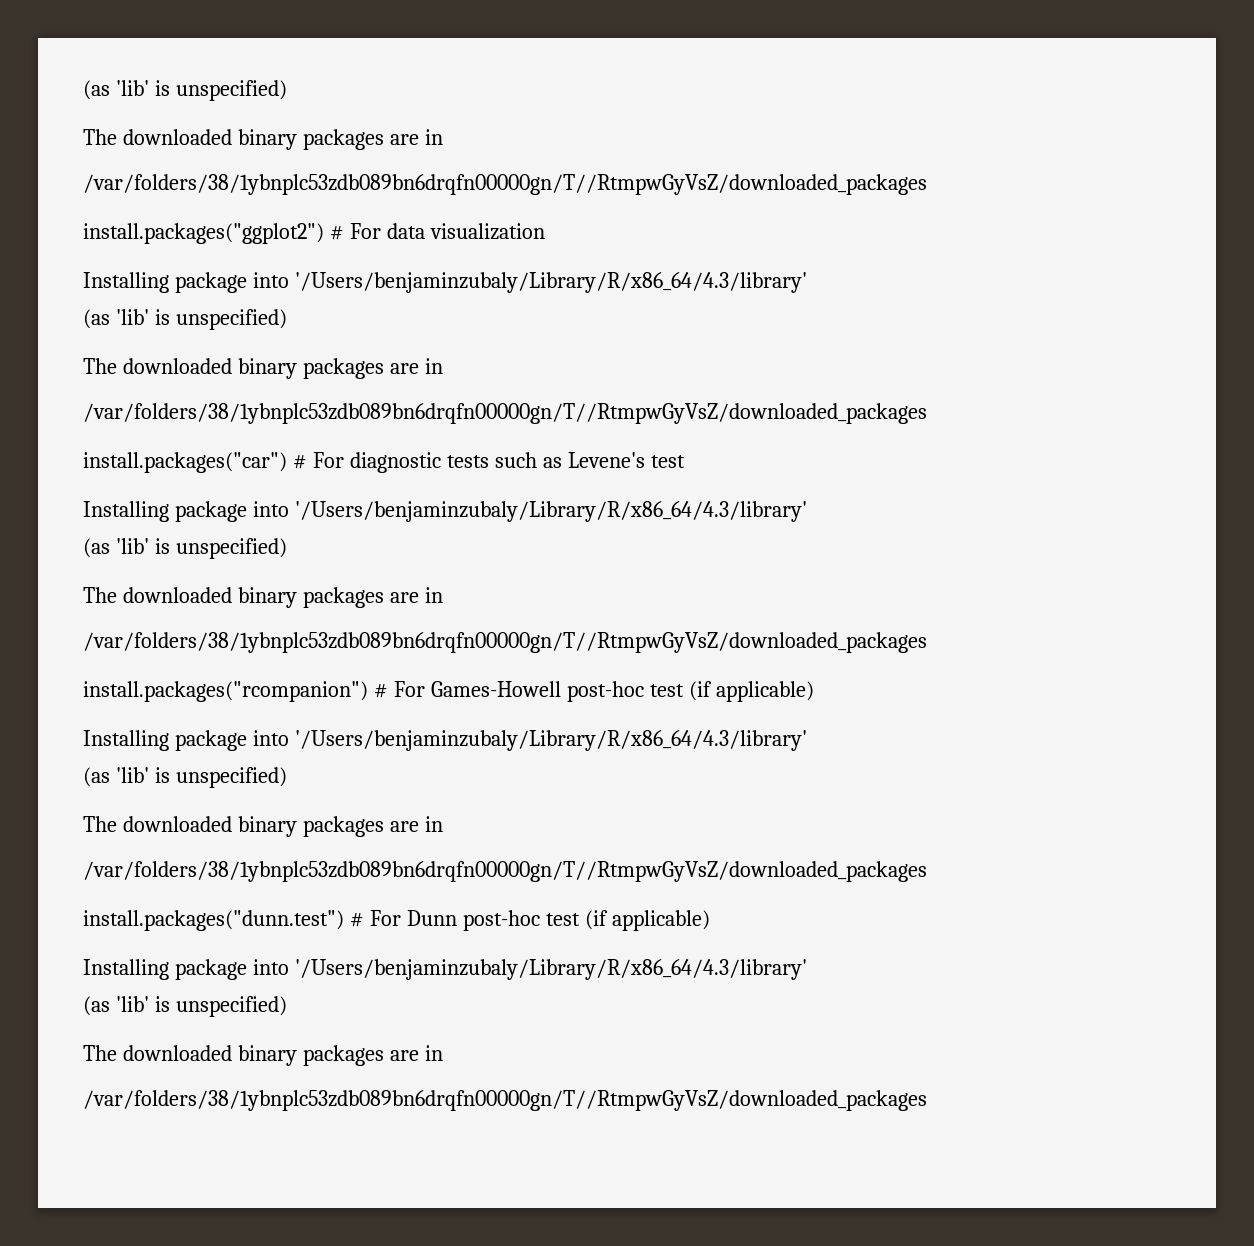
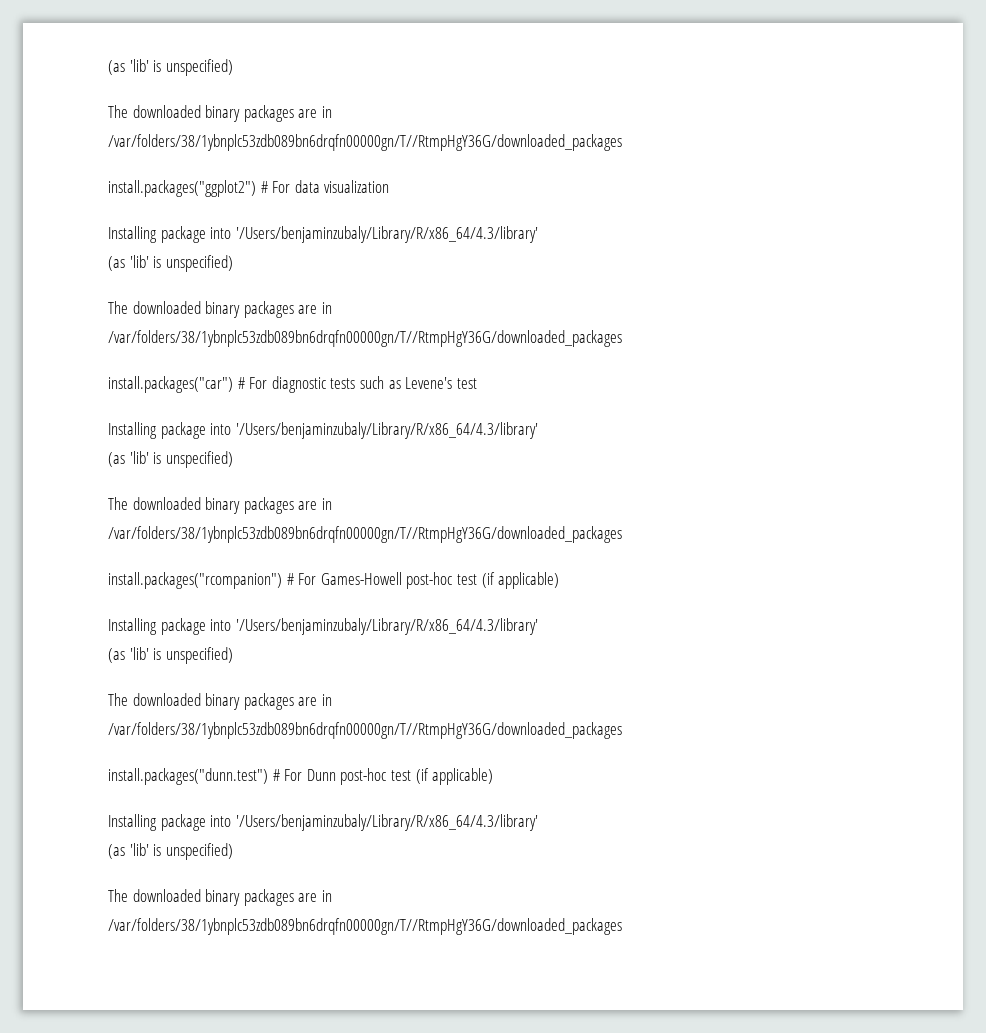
[83,174,927,195] /var/folders/38/1ybnplc53zdb089bn6drqfn00000gn/T//RtmpwGyVsZ/downloaded_packages -> [108,134,622,151] /var/folders/38/1ybnplc53zdb089bn6drqfn00000gn/T//RtmpHgY36G/downloaded_packages
[83,403,927,424] /var/folders/38/1ybnplc53zdb089bn6drqfn00000gn/T//RtmpwGyVsZ/downloaded_packages -> [108,330,622,347] /var/folders/38/1ybnplc53zdb089bn6drqfn00000gn/T//RtmpHgY36G/downloaded_packages
[83,632,927,653] /var/folders/38/1ybnplc53zdb089bn6drqfn00000gn/T//RtmpwGyVsZ/downloaded_packages -> [108,526,622,543] /var/folders/38/1ybnplc53zdb089bn6drqfn00000gn/T//RtmpHgY36G/downloaded_packages
[83,861,927,882] /var/folders/38/1ybnplc53zdb089bn6drqfn00000gn/T//RtmpwGyVsZ/downloaded_packages -> [108,722,622,739] /var/folders/38/1ybnplc53zdb089bn6drqfn00000gn/T//RtmpHgY36G/downloaded_packages
[83,1090,927,1111] /var/folders/38/1ybnplc53zdb089bn6drqfn00000gn/T//RtmpwGyVsZ/downloaded_packages -> [108,918,622,935] /var/folders/38/1ybnplc53zdb089bn6drqfn00000gn/T//RtmpHgY36G/downloaded_packages

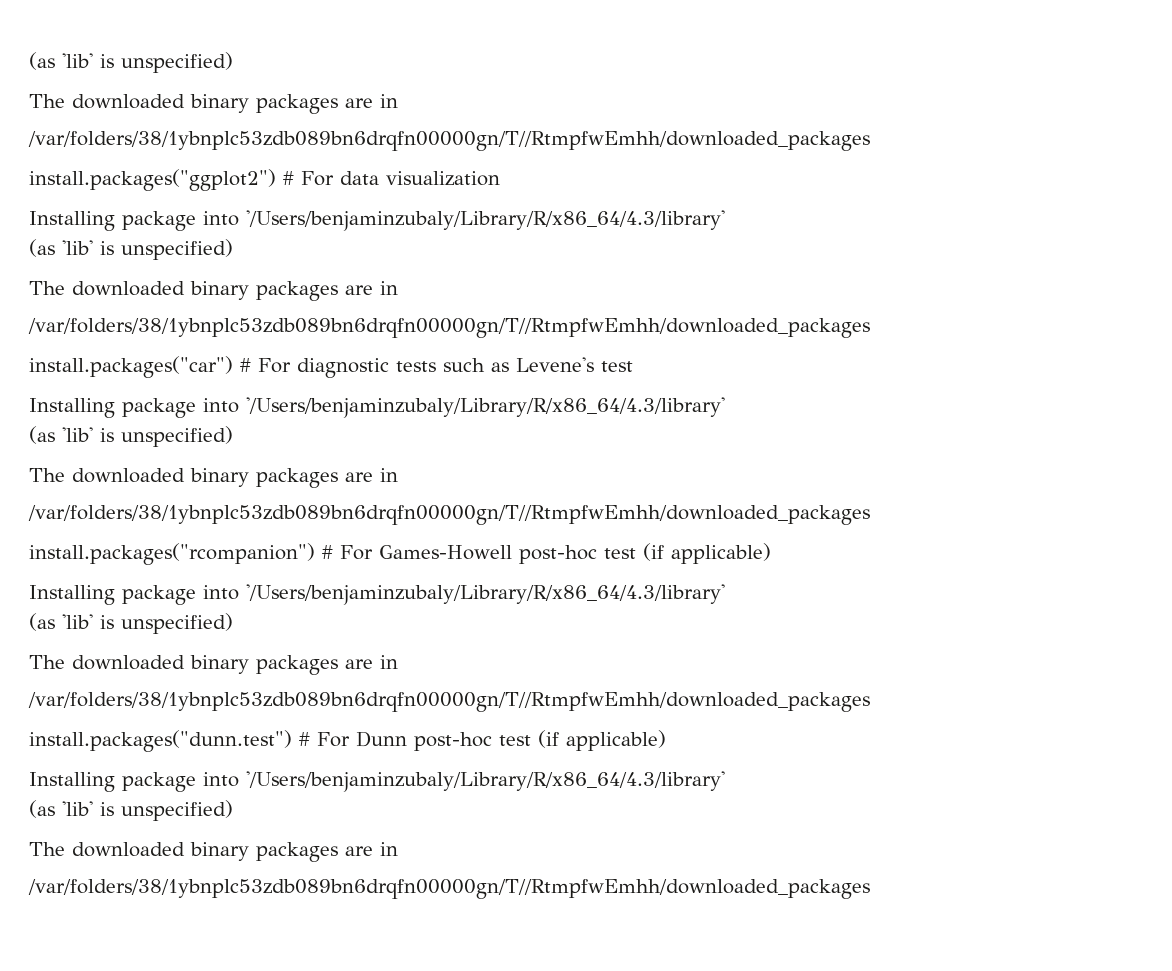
[108,134,622,151] /var/folders/38/1ybnplc53zdb089bn6drqfn00000gn/T//RtmpHgY36G/downloaded_packages -> [28,131,870,151] /var/folders/38/1ybnplc53zdb089bn6drqfn00000gn/T//RtmpfwEmhh/downloaded_packages
[108,330,622,347] /var/folders/38/1ybnplc53zdb089bn6drqfn00000gn/T//RtmpHgY36G/downloaded_packages -> [28,318,870,338] /var/folders/38/1ybnplc53zdb089bn6drqfn00000gn/T//RtmpfwEmhh/downloaded_packages
[108,526,622,543] /var/folders/38/1ybnplc53zdb089bn6drqfn00000gn/T//RtmpHgY36G/downloaded_packages -> [28,505,870,525] /var/folders/38/1ybnplc53zdb089bn6drqfn00000gn/T//RtmpfwEmhh/downloaded_packages
[108,722,622,739] /var/folders/38/1ybnplc53zdb089bn6drqfn00000gn/T//RtmpHgY36G/downloaded_packages -> [28,692,870,712] /var/folders/38/1ybnplc53zdb089bn6drqfn00000gn/T//RtmpfwEmhh/downloaded_packages
[108,918,622,935] /var/folders/38/1ybnplc53zdb089bn6drqfn00000gn/T//RtmpHgY36G/downloaded_packages -> [28,879,870,899] /var/folders/38/1ybnplc53zdb089bn6drqfn00000gn/T//RtmpfwEmhh/downloaded_packages

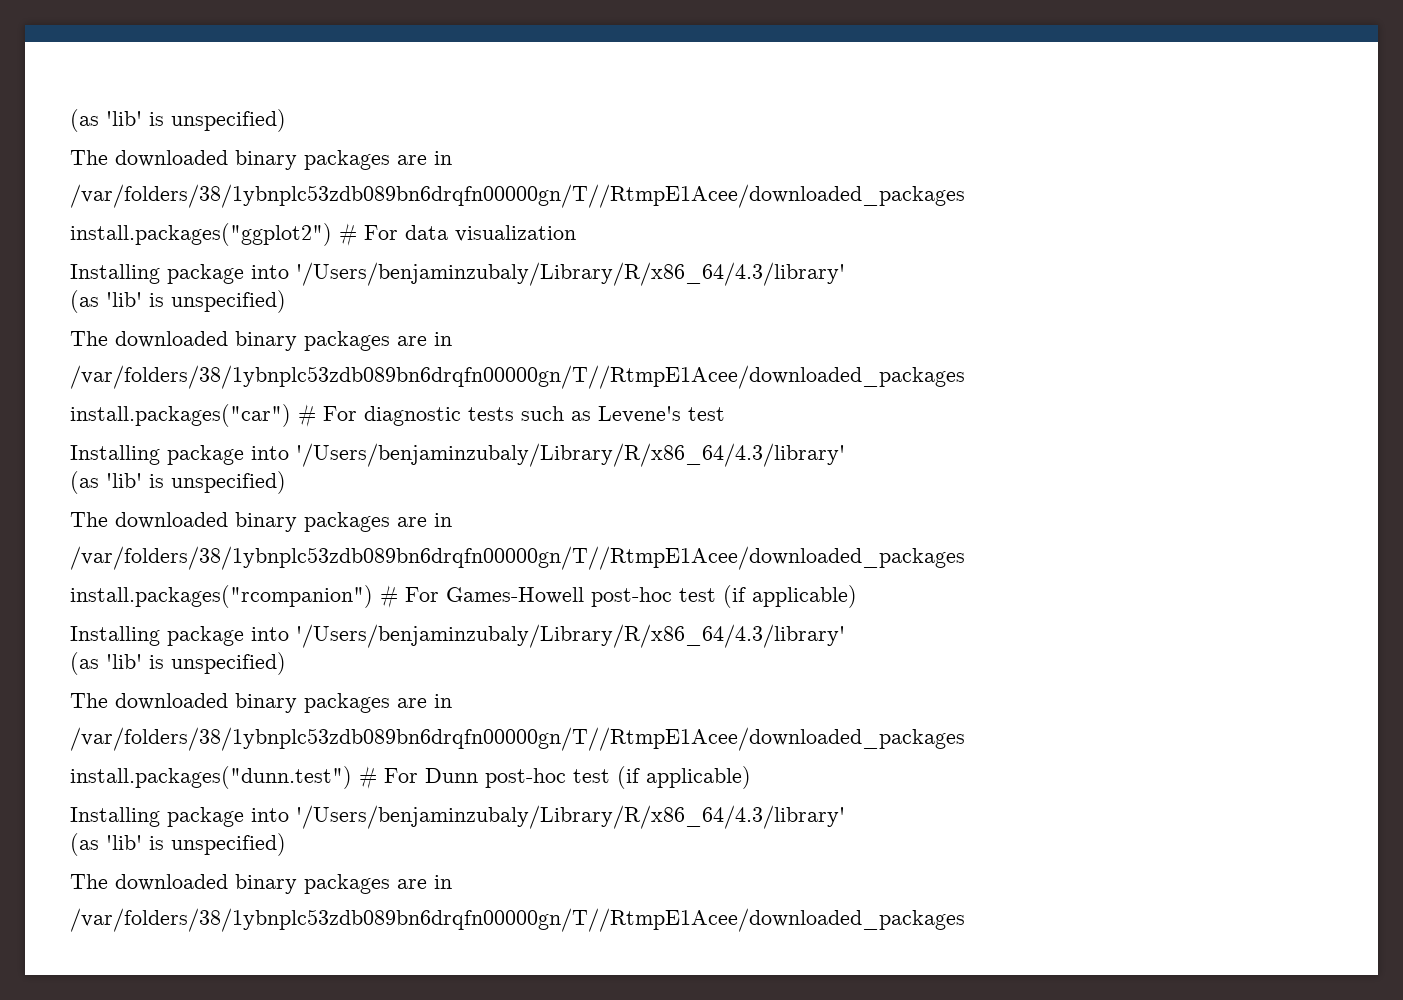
[28,131,870,151] /var/folders/38/1ybnplc53zdb089bn6drqfn00000gn/T//RtmpfwEmhh/downloaded_packages -> [70,184,965,208] /var/folders/38/1ybnplc53zdb089bn6drqfn00000gn/T//RtmpE1Acee/downloaded_packages
[28,318,870,338] /var/folders/38/1ybnplc53zdb089bn6drqfn00000gn/T//RtmpfwEmhh/downloaded_packages -> [70,365,965,389] /var/folders/38/1ybnplc53zdb089bn6drqfn00000gn/T//RtmpE1Acee/downloaded_packages
[28,505,870,525] /var/folders/38/1ybnplc53zdb089bn6drqfn00000gn/T//RtmpfwEmhh/downloaded_packages -> [70,546,965,570] /var/folders/38/1ybnplc53zdb089bn6drqfn00000gn/T//RtmpE1Acee/downloaded_packages
[28,692,870,712] /var/folders/38/1ybnplc53zdb089bn6drqfn00000gn/T//RtmpfwEmhh/downloaded_packages -> [70,727,965,751] /var/folders/38/1ybnplc53zdb089bn6drqfn00000gn/T//RtmpE1Acee/downloaded_packages
[28,879,870,899] /var/folders/38/1ybnplc53zdb089bn6drqfn00000gn/T//RtmpfwEmhh/downloaded_packages -> [70,908,965,932] /var/folders/38/1ybnplc53zdb089bn6drqfn00000gn/T//RtmpE1Acee/downloaded_packages

